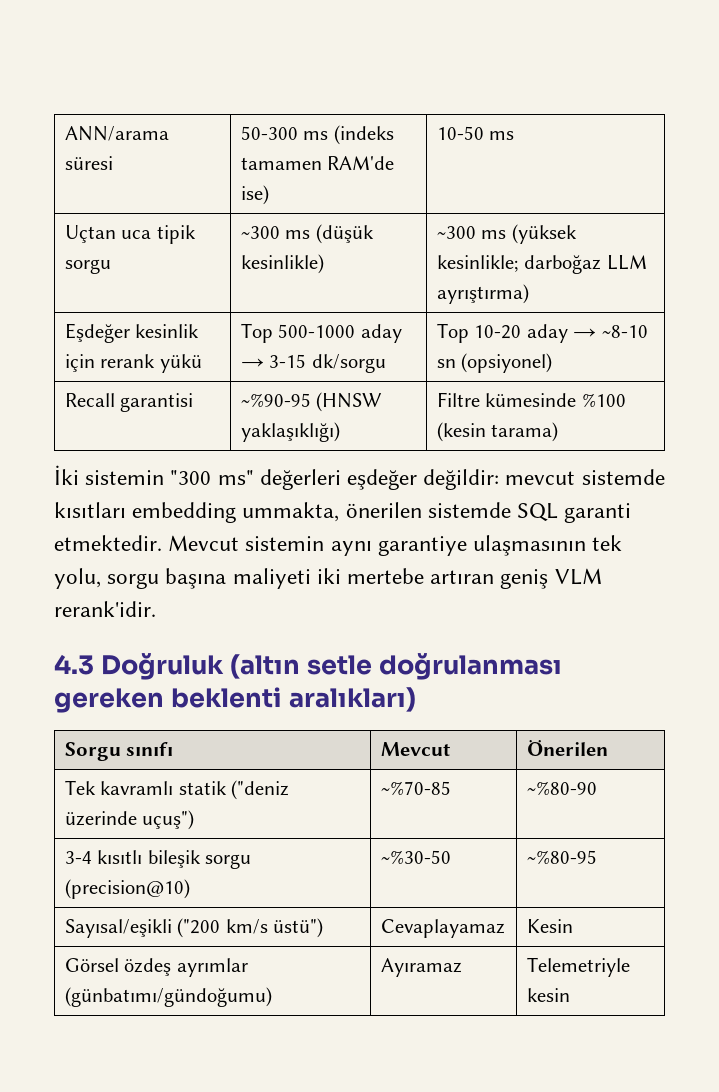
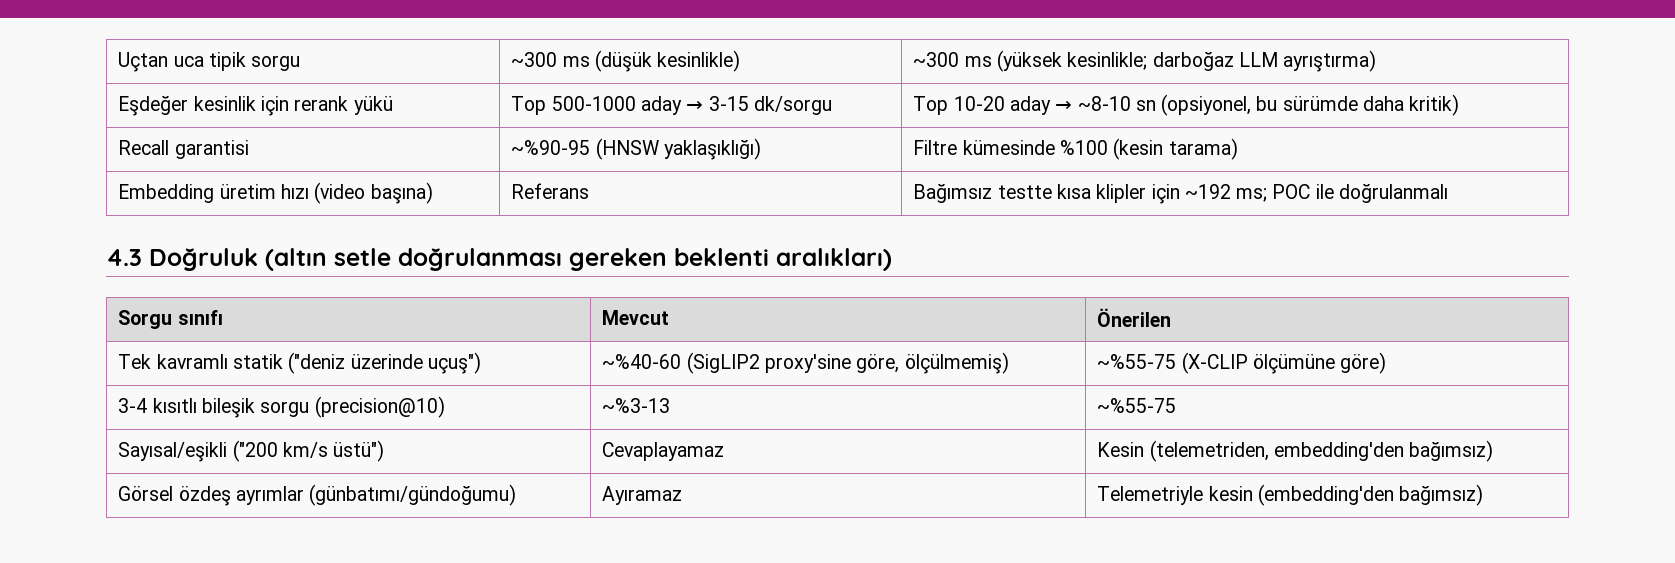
[64,126,169,141] [64,156,113,170] [240,125,394,145] [240,156,395,170] [240,185,269,205] [436,126,515,140] ANN/arama süresi | 50-300 ms (indeks tamamen RAM'de ise) | 10-50 ms // -> (118, 62) none
[461,353,553,373] (opsiyonel) -> [1161,94,1460,116] (opsiyonel, bu sürümde daha kritik)
[54,465,665,490] [54,502,632,523] [54,535,623,556] [54,568,602,589] [54,601,156,617] // İki sistemin "300 ms" değerleri eşdeğer değildir: mevcut sistemde kısıtları embedding ummakta, önerilen sistemde SQL garanti etmektedir. Mevcut sistemin aynı garantiye ulaşmasının tek yolu, sorgu başına maliyeti iki mertebe artıran geniş VLM rerank'idir. -> [118,182,433,204] [511,183,590,199] [913,184,1448,204] // Embedding üretim hızı (video başına) | Referans | Bağımsız testte kısa klipler için ~192 ms; POC ile doğrulanmalı
[380,781,451,795] [526,781,597,795] ~%70-85 | ~%80-90 -> [602,352,1009,374] [1097,352,1387,374] ~%40-60 (SigLIP2 proxy'sine göre, ölçülmemiş) | ~%55-75 (X-CLIP ölçümüne göre)
[380,850,451,864] [526,850,597,864] ~%30-50 | ~%80-95 -> [602,398,671,413] [1097,398,1177,413] ~%3-13 | ~%55-75
(573, 926) none -> [1149,440,1494,462] (telemetriden, embedding'den bağımsız)
(570, 995) none -> [1257,484,1484,506] (embedding'den bağımsız)

